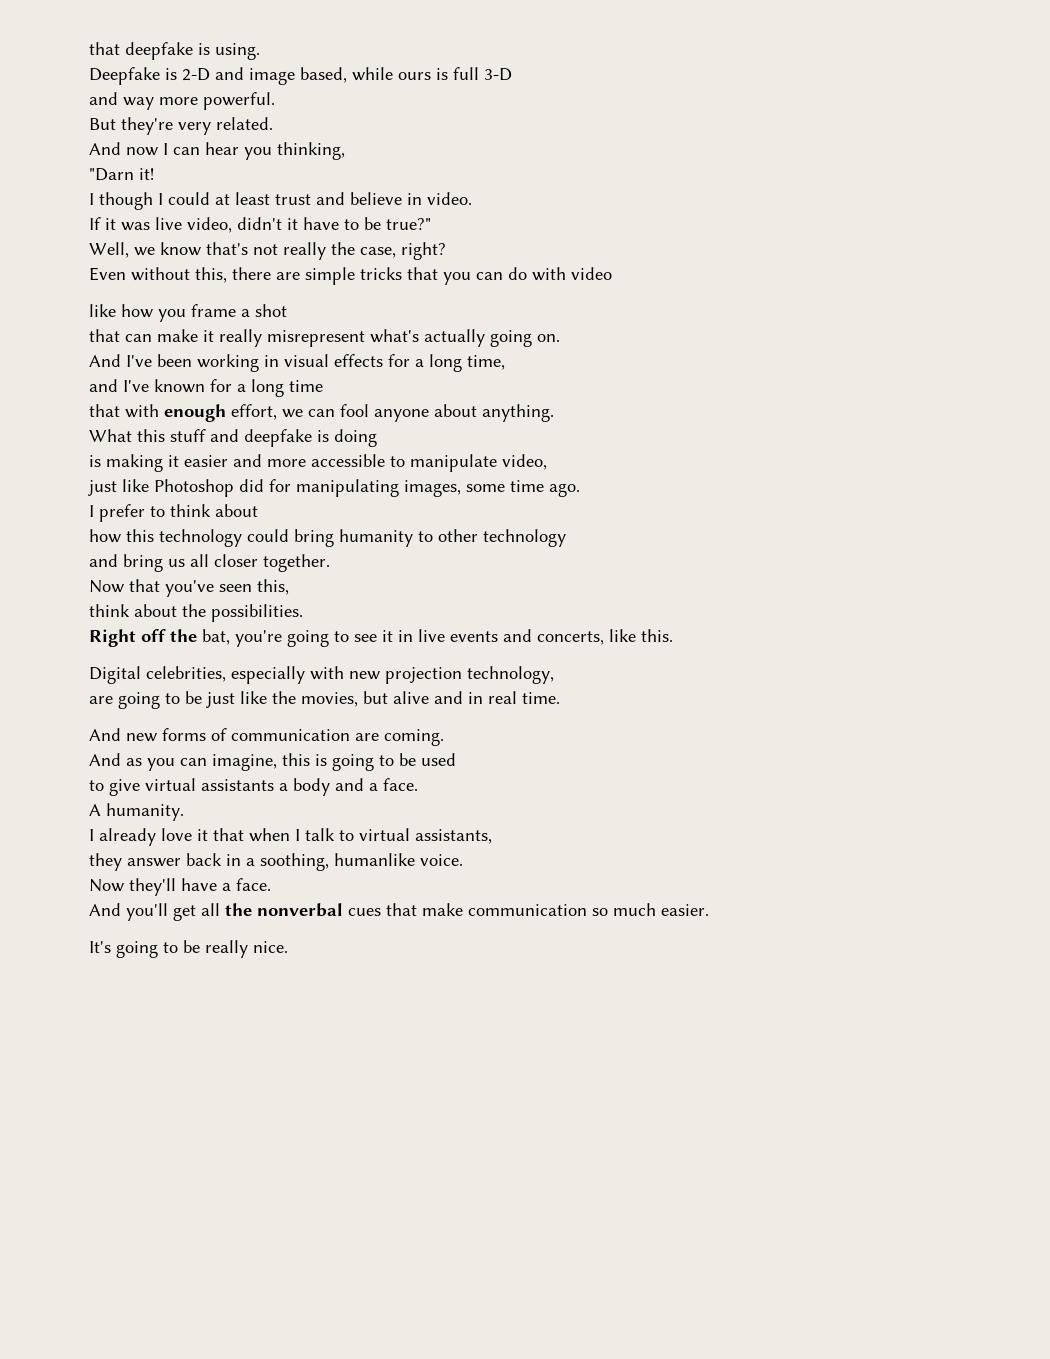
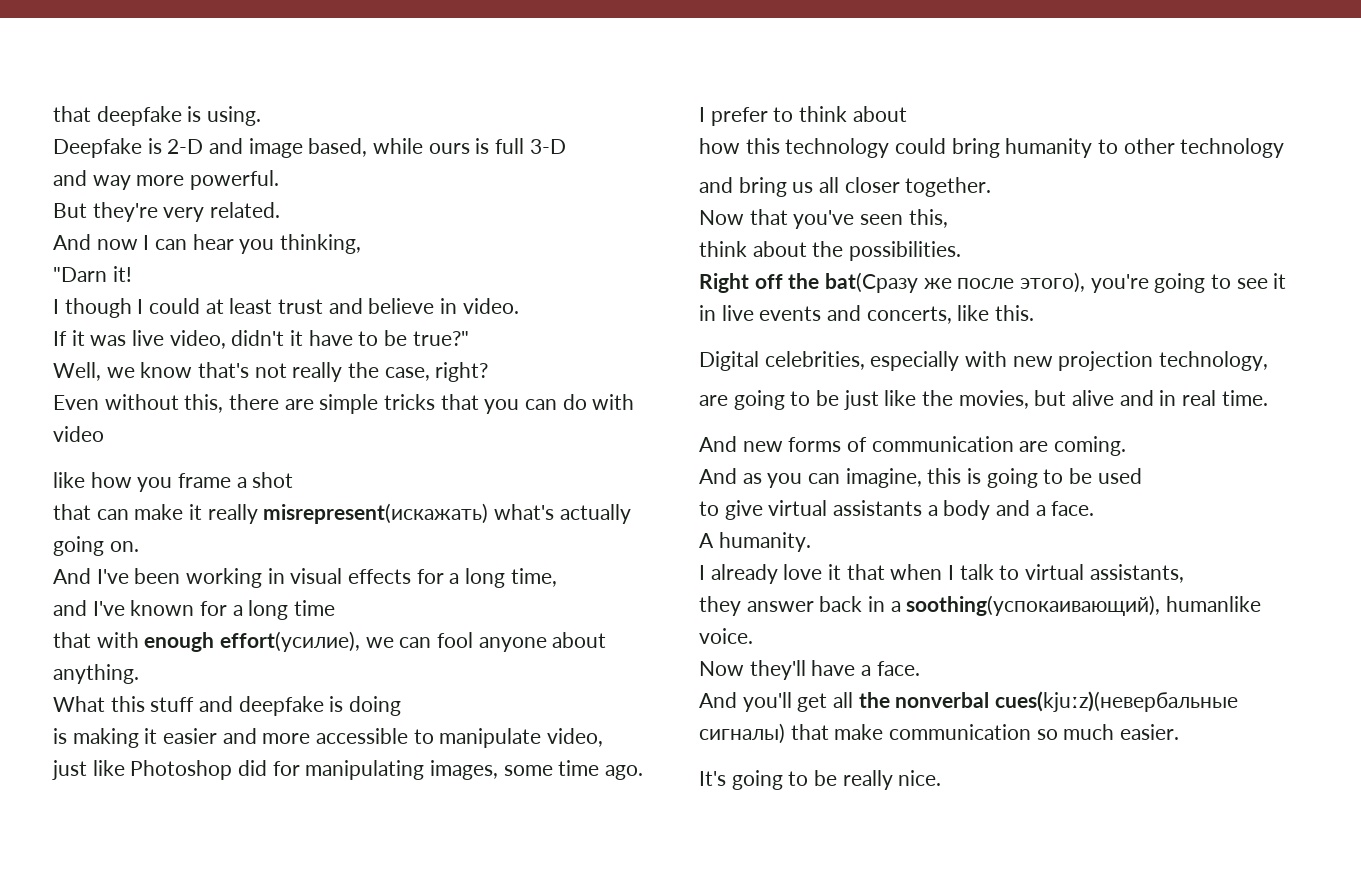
[267,330,365,347] misrepresent -> [263,503,489,524] misrepresent(искажать)
[231,404,277,420] effort, -> [220,631,361,652] effort(усилие),
[202,629,230,645] bat, -> [825,272,1086,293] bat(Сразу же после этого),
[260,853,329,871] soothing, -> [906,595,1161,616] soothing(успокаивающий),
[348,908,381,916] cues -> [995,691,1239,712] [699,723,785,744] cues(kjuːz)(невербальные сигналы)

